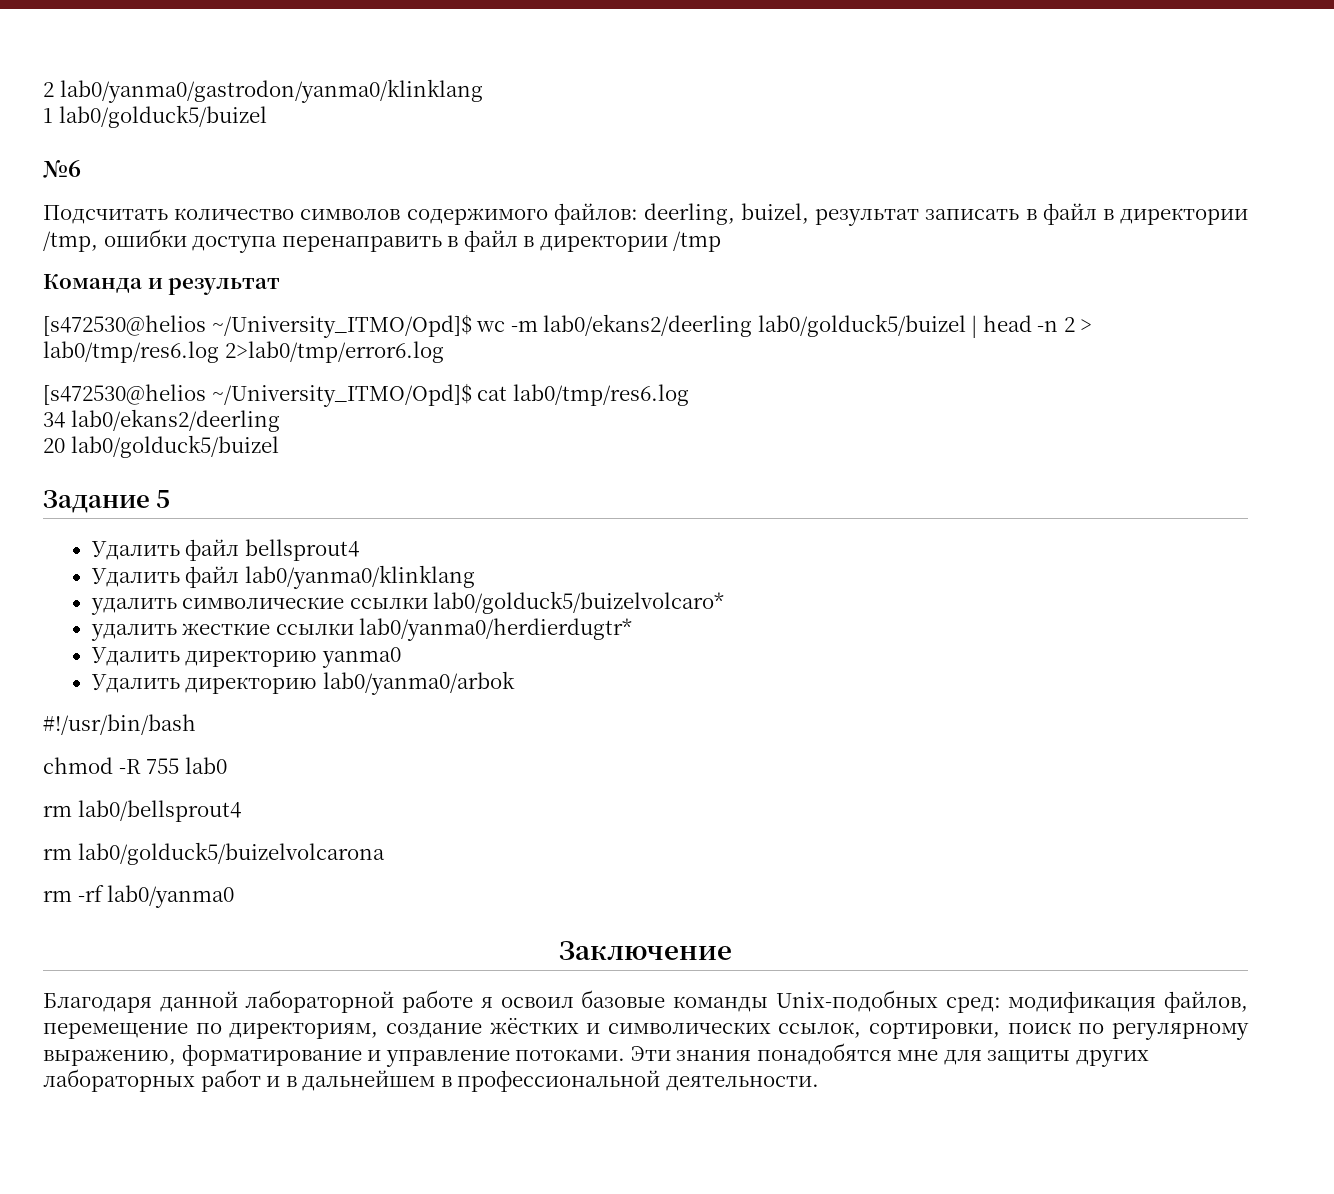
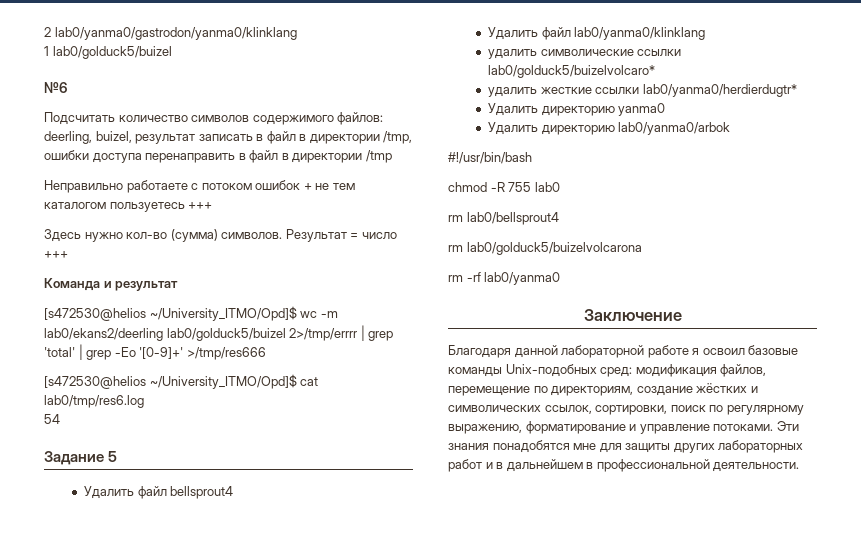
(722, 241) none -> [44,180,355,193] [44,202,213,212] [44,229,397,242] [44,251,68,258] // Неправильно работаете с потоком ошибок + не тем каталогом пользуетесь +++ // Здесь нужно кол-во (сумма) символов. Результат = число +++
[971,315,1093,338] [43,341,444,363] | head -n 2 > lab0/tmp/res6.log 2>lab0/tmp/error6.log -> [289,325,394,341] [44,344,266,360] 2>/tmp/errrr | grep 'total' | grep -Eo '[0-9]+' >/tmp/res666
[43,409,280,432] [43,435,279,458] 34 lab0/ekans2/deerling // 20 lab0/golduck5/buizel -> [44,414,60,424] 54

